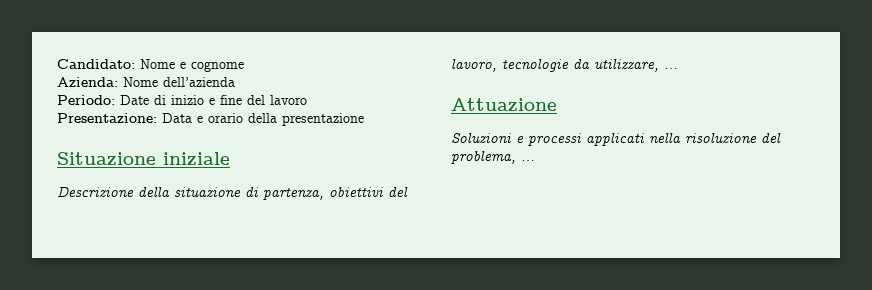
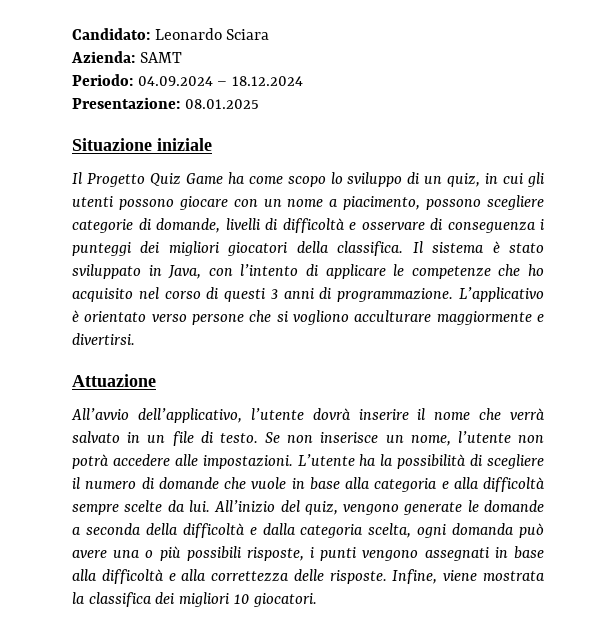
[140,59,244,72] Nome e cognome -> [154,28,270,40] Leonardo Sciara
[123,77,235,87] Nome dell’azienda -> [139,52,182,63] SAMT
[120,95,307,105] [57,113,364,126] [57,152,230,167] [57,186,408,200] [451,59,678,72] [451,98,557,113] [451,133,781,146] [451,151,535,164] Date di inizio e fine del lavoro // Presentazione: Data e orario della presentazione // Situazione iniziale // Descrizione della situazione di partenza, obiettivi del lavoro, tecnologie da utilizzare, … // Attuazione // Soluzioni e processi applicati nella risoluzione del problema, … -> [137,76,304,86] [72,97,259,109] [72,138,212,151] [72,172,545,187] [72,195,544,210] [72,218,545,233] [72,241,544,256] [72,264,544,279] [72,287,544,302] [72,310,544,325] [72,333,135,345] [72,374,156,387] [71,408,545,423] [72,431,544,446] [72,454,545,469] [72,477,545,492] [72,500,544,515] [72,523,544,538] [72,546,544,561] [72,569,545,584] [72,592,317,607] 04.09.2024 – 18.12.2024 // Presentazione: 08.01.2025 // Situazione iniziale // Il Progetto Quiz Game ha come scopo lo sviluppo di un quiz, in cui gli utenti possono giocare con un nome a piacimento, possono scegliere categorie di domande, livelli di difficoltà e osservare di conseguenza i punteggi dei migliori giocatori della classifica. Il sistema è stato sviluppato in Java, con l’intento di applicare le competenze che ho acquisito nel corso di questi 3 anni di programmazione. L’applicativo è orientato verso persone che si vogliono acculturare maggiormente e divertirsi. // Attuazione // All’avvio dell’applicativo, l’utente dovrà inserire il nome che verrà salvato in un file di testo. Se non inserisce un nome, l’utente non potrà accedere alle impostazioni. L’utente ha la possibilità di scegliere il numero di domande che vuole in base alla categoria e alla difficoltà sempre scelte da lui. All’inizio del quiz, vengono generate le domande a seconda della difficoltà e dalla categoria scelta, ogni domanda può avere una o più possibili risposte, i punti vengono assegnati in base alla difficoltà e alla correttezza delle risposte. Infine, viene mostrata la classifica dei migliori 10 giocatori.

